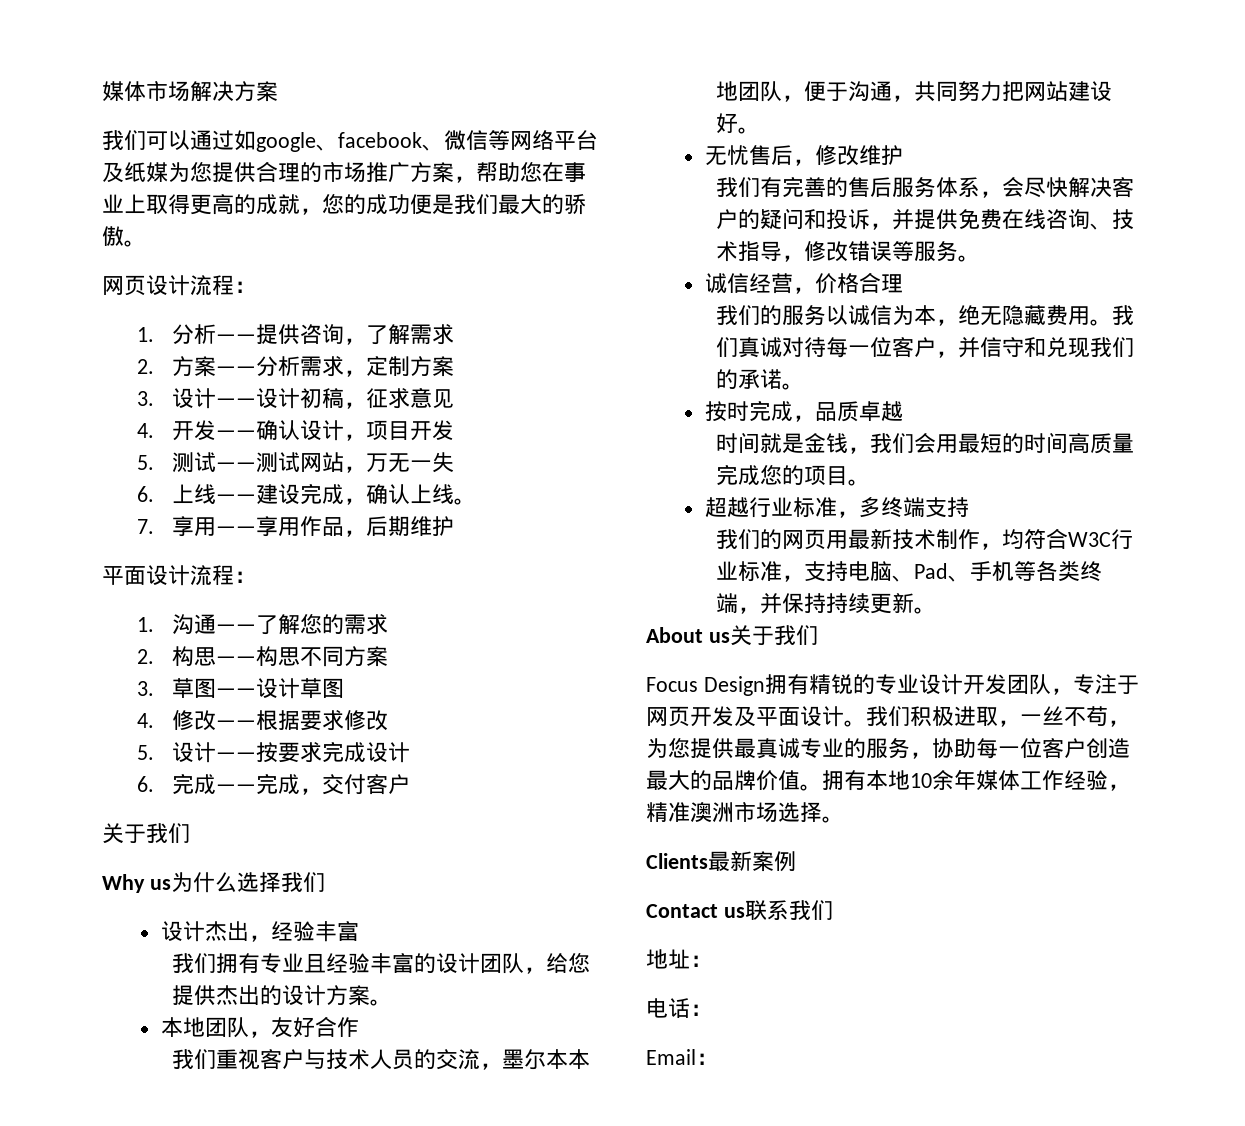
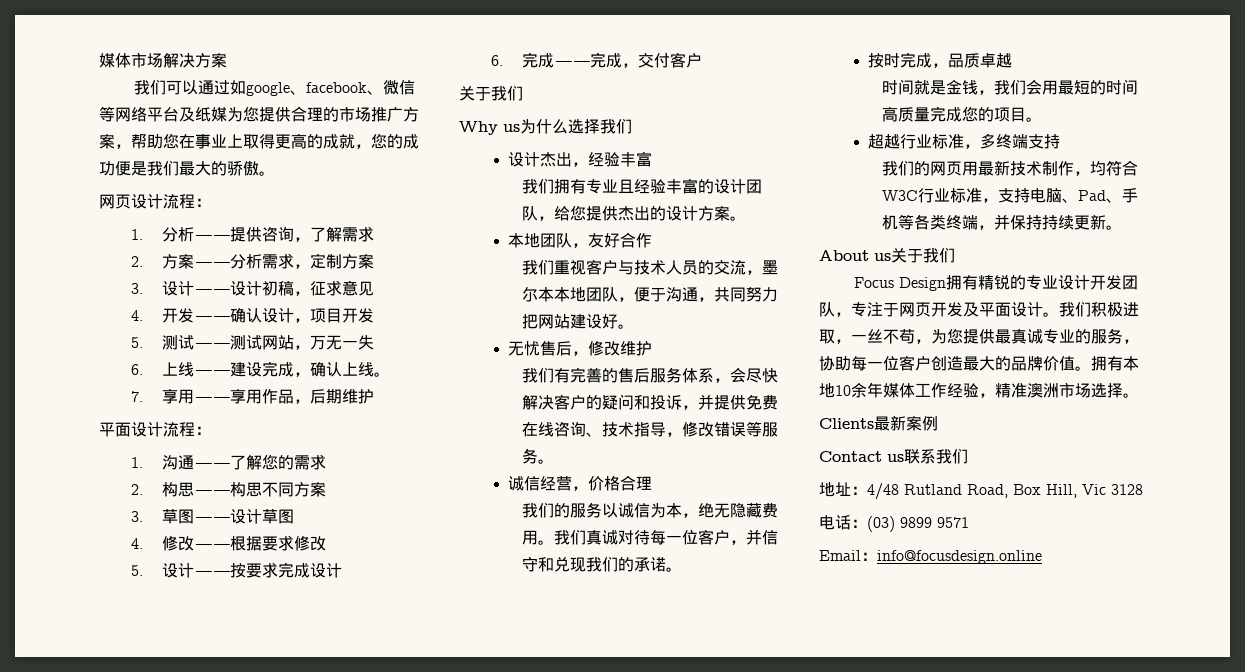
(712, 961) none -> [867,483,1143,500] 4/48 Rutland Road, Box Hill, Vic 3128
(712, 1010) none -> [867,516,969,532] (03) 9899 9571
(718, 1059) none -> [877,550,1042,564] info@focusdesign.online

